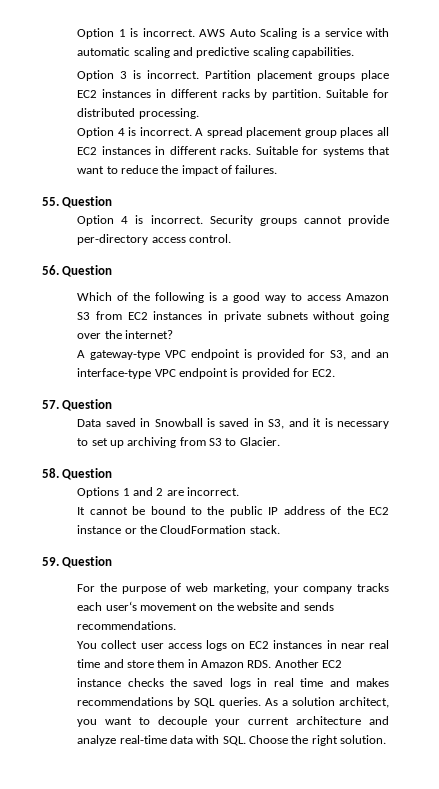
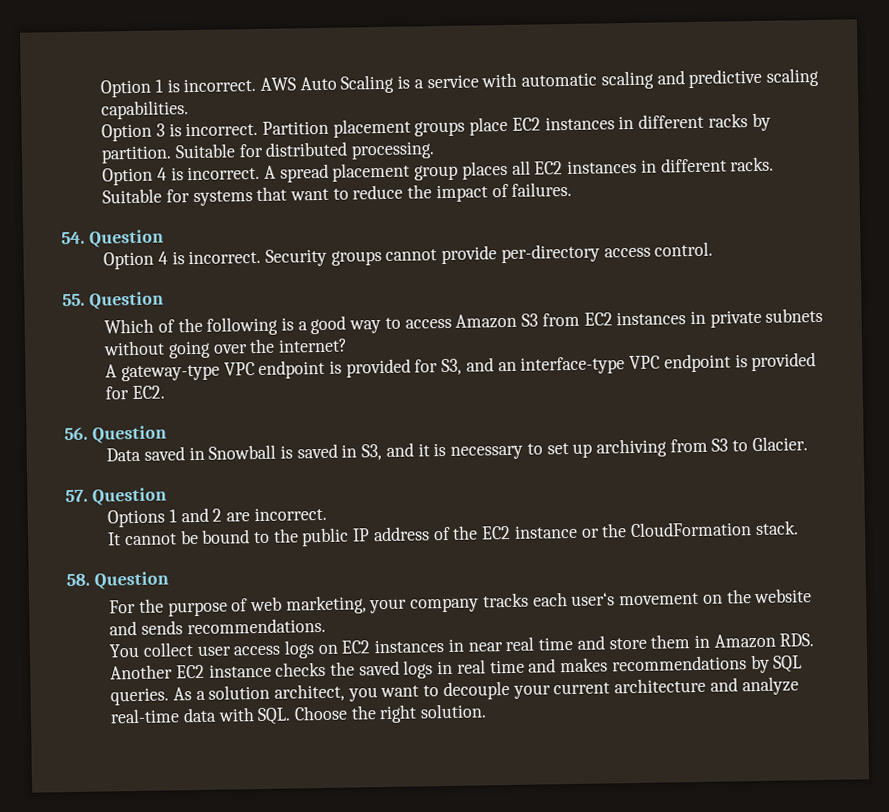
[42,197,59,206] 55. -> [61,231,85,245] 54.
[42,265,59,275] 56. -> [62,293,85,307] 55.
[42,400,59,409] 57. -> [64,426,88,441] 56.
[42,468,59,478] 58. -> [65,489,88,503] 57.
[42,557,59,566] 59. -> [66,573,90,587] 58.

